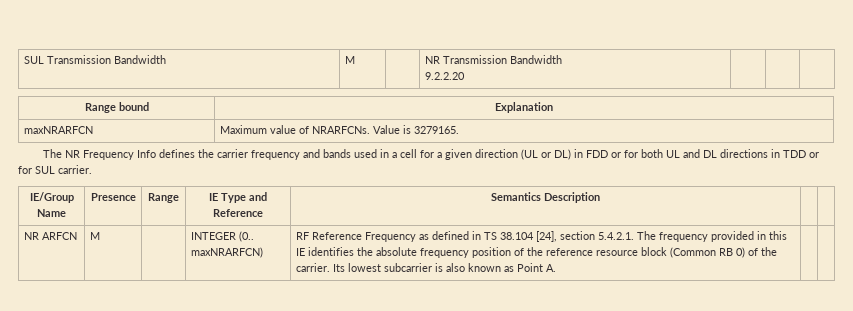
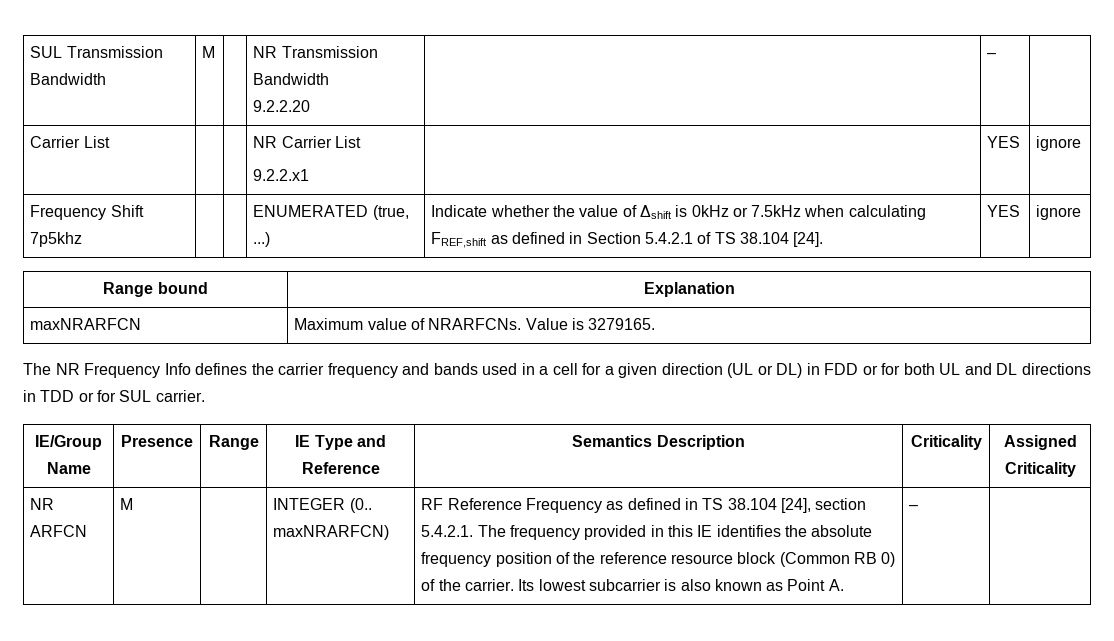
(465, 76) | -> [987,53,997,58] [30,136,110,148] [253,136,361,148] [253,169,310,181] [987,136,1021,148] [1036,136,1082,151] [30,205,144,220] [30,232,83,247] [253,205,409,220] [253,232,271,247] [431,205,926,220] [431,232,824,248] [987,205,1021,217] [1036,205,1082,220] – | // Carrier List | | | NR Carrier List // 9.2.2.x1 | | YES | ignore // Frequency Shift 7p5khz | | | ENUMERATED (true, ...) | Indicate whether the value of Δshift is 0kHz or 7.5kHz when calculating FREF,shift as defined in Section 5.4.2.1 of TS 38.104 [24]. | YES | ignore
(600, 197) | -> [910,435,982,450] [1003,435,1077,450] [1004,462,1076,477] Criticality | Assigned Criticality
(556, 268) none -> [909,505,919,510] –

